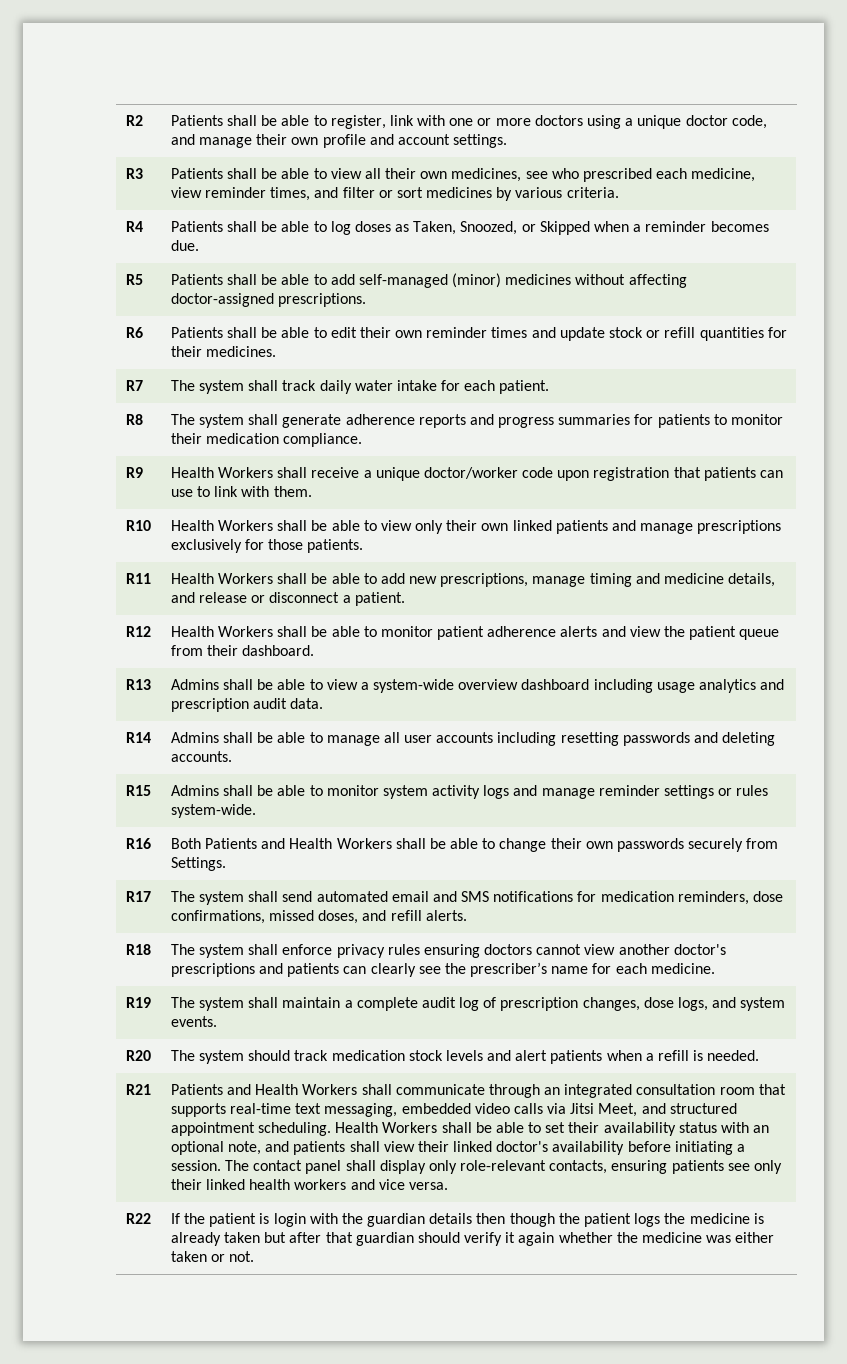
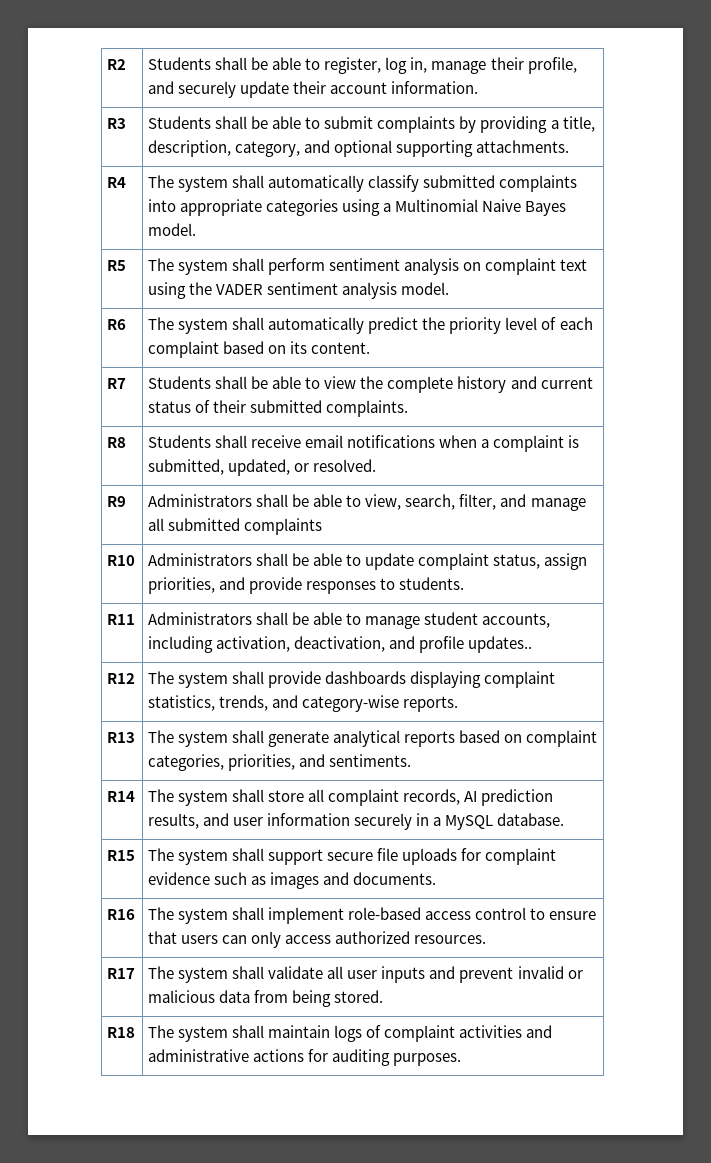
[170,115,223,126] Patients -> [148,57,212,70] Students
[389,115,767,129] [170,134,508,148] [125,168,143,179] [170,168,756,182] [170,187,619,201] [125,221,143,232] [170,221,769,235] [170,240,199,251] [125,274,143,285] [170,273,687,288] [170,293,367,307] [125,327,143,338] [170,327,787,341] [170,346,277,357] [125,380,143,391] [170,380,550,394] [125,414,143,425] [170,414,784,428] [170,433,363,447] [125,467,143,478] [170,467,784,481] [170,486,312,497] [125,520,151,531] [170,520,782,534] [170,539,364,553] [125,573,151,584] [170,573,776,587] [170,592,405,606] [125,626,151,637] [170,626,780,640] [170,645,315,656] [125,679,151,690] [170,679,785,693] [170,698,324,712] [125,732,151,743] [170,732,776,746] [170,751,232,762] [125,785,151,796] [170,785,769,799] [170,804,256,818] [125,838,151,849] [170,838,779,852] [170,857,226,871] [125,891,151,902] [170,891,784,905] [170,910,467,924] [125,944,151,955] [170,944,726,958] [170,962,715,977] [125,997,151,1008] [170,997,786,1011] [170,1016,217,1027] [125,1050,151,1061] [170,1050,760,1064] [125,1084,151,1095] [170,1084,786,1098] [170,1103,737,1117] [170,1122,770,1136] [170,1141,746,1155] [170,1160,783,1174] [170,1179,448,1190] [125,1213,151,1224] [170,1213,764,1227] [170,1232,775,1246] [170,1251,255,1262] link with one or more doctors using a unique doctor code, and manage their own profile and account settings. // R3 | Patients shall be able to view all their own medicines, see who prescribed each medicine, view reminder times, and filter or sort medicines by various criteria. // R4 | Patients shall be able to log doses as Taken, Snoozed, or Skipped when a reminder becomes due. // R5 | Patients shall be able to add self-managed (minor) medicines without affecting doctor-assigned prescriptions. // R6 | Patients shall be able to edit their own reminder times and update stock or refill quantities for their medicines. // R7 | The system shall track daily water intake for each patient. // R8 | The system shall generate adherence reports and progress summaries for patients to monitor their medication compliance. // R9 | Health Workers shall receive a unique doctor/worker code upon registration that patients can use to link with them. // R10 | Health Workers shall be able to view only their own linked patients and manage prescriptions exclusively for those patients. // R11 | Health Workers shall be able to add new prescriptions, manage timing and medicine details, and release or disconnect a patient. // R12 | Health Workers shall be able to monitor patient adherence alerts and view the patient queue from their dashboard. // R13 | Admins shall be able to view a system-wide overview dashboard including usage analytics and prescription audit data. // R14 | Admins shall be able to manage all user accounts including resetting passwords and deleting accounts. // R15 | Admins shall be able to monitor system activity logs and manage reminder settings or rules system-wide. // R16 | Both Patients and Health Workers shall be able to change their own passwords securely from Settings. // R17 | The system shall send automated email and SMS notifications for medication reminders, dose confirmations, missed doses, and refill alerts. // R18 | The system shall enforce privacy rules ensuring doctors cannot view another doctor's prescriptions and patients can clearly see the prescriber’s name for each medicine. // R19 | The system shall maintain a complete audit log of prescription changes, dose logs, and system events. // R20 | The system should track medication stock levels and alert patients when a refill is needed. // R21 | Patients and Health Workers shall communicate through an integrated consultation room that supports real-time text messaging, embedded video calls via Jitsi Meet, and structured appointment scheduling. Health Workers shall be able to set their availability status with an optional note, and patients shall view their linked doctor's availability before initiating a session. The contact panel shall display only role-relevant contacts, ensuring patients see only their linked health workers and vice versa. // R22 | If the patient is login with the guardian details then though the patient logs the medicine is already taken but after that guardian should verify it again whether the medicine was either taken or not. -> [385,57,577,74] [148,81,479,98] [107,118,127,129] [148,116,595,133] [148,140,570,157] [107,177,127,188] [148,175,578,192] [148,199,567,216] [148,223,197,236] [107,260,127,271] [148,258,588,275] [148,282,450,299] [107,319,127,330] [148,317,593,334] [148,341,371,358] [107,378,127,389] [148,376,593,393] [148,400,409,417] [107,437,127,448] [148,435,580,452] [148,459,377,476] [107,496,127,507] [148,494,586,511] [148,518,323,535] [107,555,136,566] [148,553,588,570] [148,577,465,594] [107,614,136,625] [148,612,551,629] [148,636,533,653] [107,673,136,684] [148,671,556,688] [148,695,459,712] [107,732,136,743] [148,730,598,747] [148,754,412,771] [107,791,136,802] [148,789,554,806] [148,813,565,830] [107,850,136,861] [148,848,557,865] [148,872,437,889] [107,909,136,920] [148,907,597,924] [148,931,487,948] [107,968,136,979] [148,966,583,983] [148,990,384,1007] [107,1027,136,1038] [148,1025,553,1042] [148,1049,462,1066] log in, manage their profile, and securely update their account information. // R3 | Students shall be able to submit complaints by providing a title, description, category, and optional supporting attachments. // R4 | The system shall automatically classify submitted complaints into appropriate categories using a Multinomial Naive Bayes model. // R5 | The system shall perform sentiment analysis on complaint text using the VADER sentiment analysis model. // R6 | The system shall automatically predict the priority level of each complaint based on its content. // R7 | Students shall be able to view the complete history and current status of their submitted complaints. // R8 | Students shall receive email notifications when a complaint is submitted, updated, or resolved. // R9 | Administrators shall be able to view, search, filter, and manage all submitted complaints // R10 | Administrators shall be able to update complaint status, assign priorities, and provide responses to students. // R11 | Administrators shall be able to manage student accounts, including activation, deactivation, and profile updates.. // R12 | The system shall provide dashboards displaying complaint statistics, trends, and category-wise reports. // R13 | The system shall generate analytical reports based on complaint categories, priorities, and sentiments. // R14 | The system shall store all complaint records, AI prediction results, and user information securely in a MySQL database. // R15 | The system shall support secure file uploads for complaint evidence such as images and documents. // R16 | The system shall implement role-based access control to ensure that users can only access authorized resources. // R17 | The system shall validate all user inputs and prevent invalid or malicious data from being stored. // R18 | The system shall maintain logs of complaint activities and administrative actions for auditing purposes.

